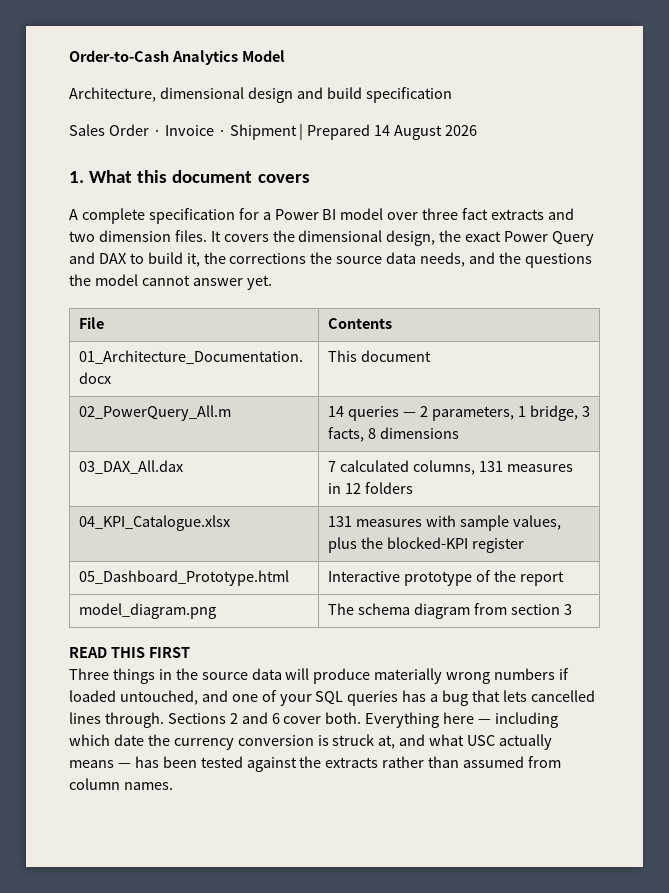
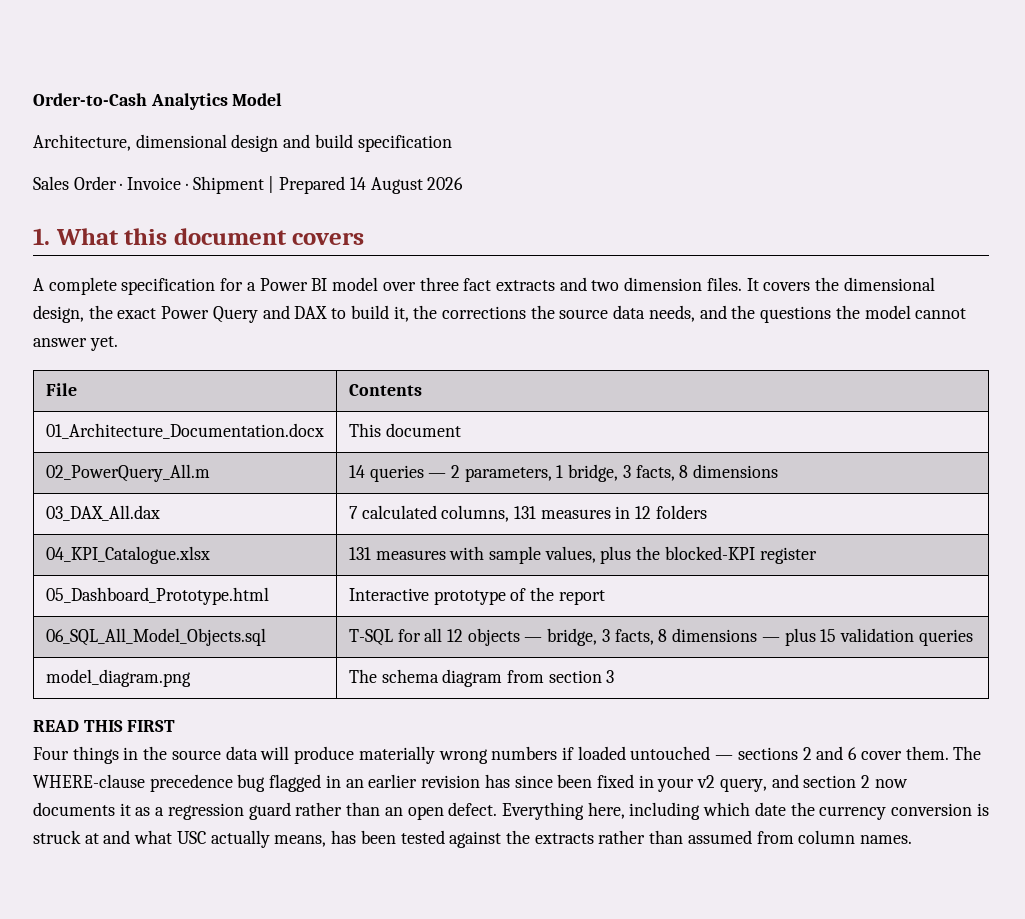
(564, 578) none -> [45,628,266,646] [348,628,973,646] // 06_SQL_All_Model_Objects.sql | T-SQL for all 12 objects — bridge, 3 facts, 8 dimensions — plus 15 validation queries
[69,668,109,680] Three -> [33,747,69,760] Four
[119,690,595,706] [69,712,492,728] untouched, and one of your SQL queries has a bug that lets cancelled lines through. Sections 2 and 6 cover both. Everything here — -> [630,746,982,760] [33,774,908,792] [33,802,625,820] untouched — sections 2 and 6 cover them. The WHERE-clause precedence bug flagged in an earlier revision has since been fixed in your v2 query, and section 2 now documents it as a regression guard rather than an open defect. Everything here,
[378,735,396,749] at, -> [84,833,99,844] at
[69,760,131,768] means — -> [274,835,327,847] means,

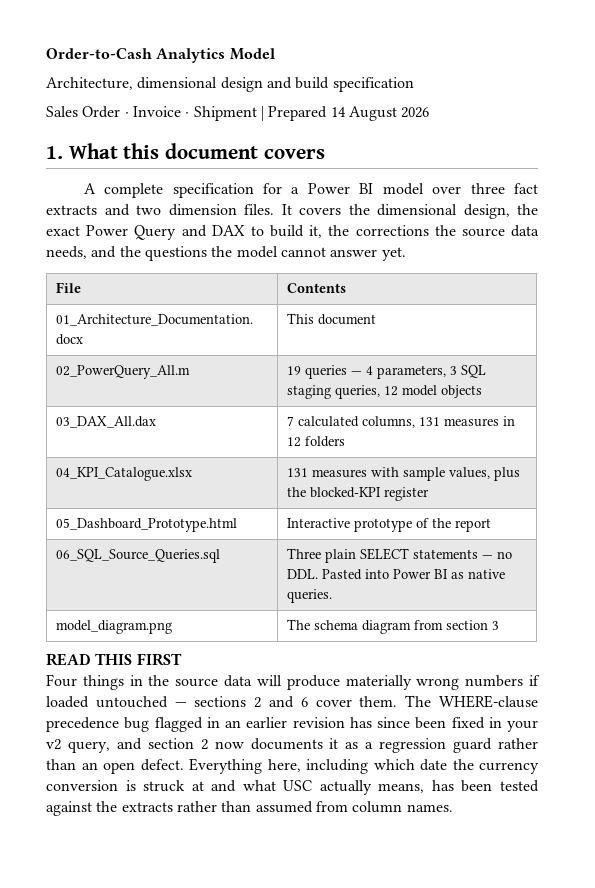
[348,465,365,478] 14 -> [287,366,302,375] 19
[450,464,779,482] 2 parameters, 1 bridge, 3 facts, 8 dimensions -> [366,365,487,379] [287,385,483,399] 4 parameters, 3 SQL staging queries, 12 model objects
[45,628,266,646] [348,628,973,646] 06_SQL_All_Model_Objects.sql | T-SQL for all 12 objects — bridge, 3 facts, 8 dimensions — plus 15 validation queries -> [56,549,221,563] [287,548,513,563] [287,569,506,580] [287,589,333,603] 06_SQL_Source_Queries.sql | Three plain SELECT statements — no DDL. Pasted into Power BI as native queries.

